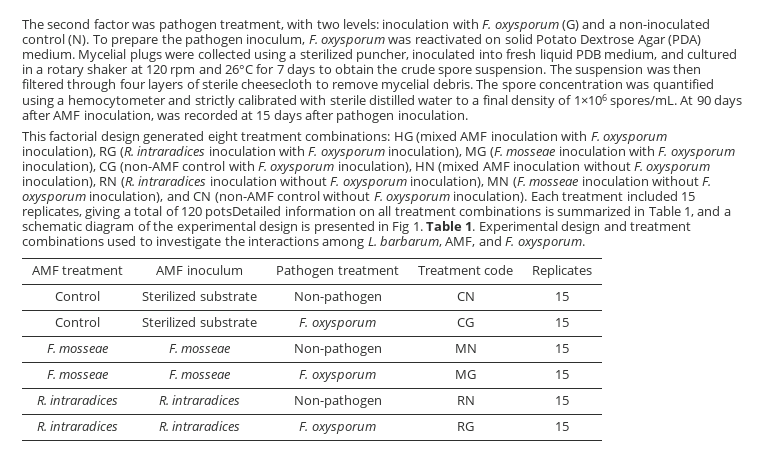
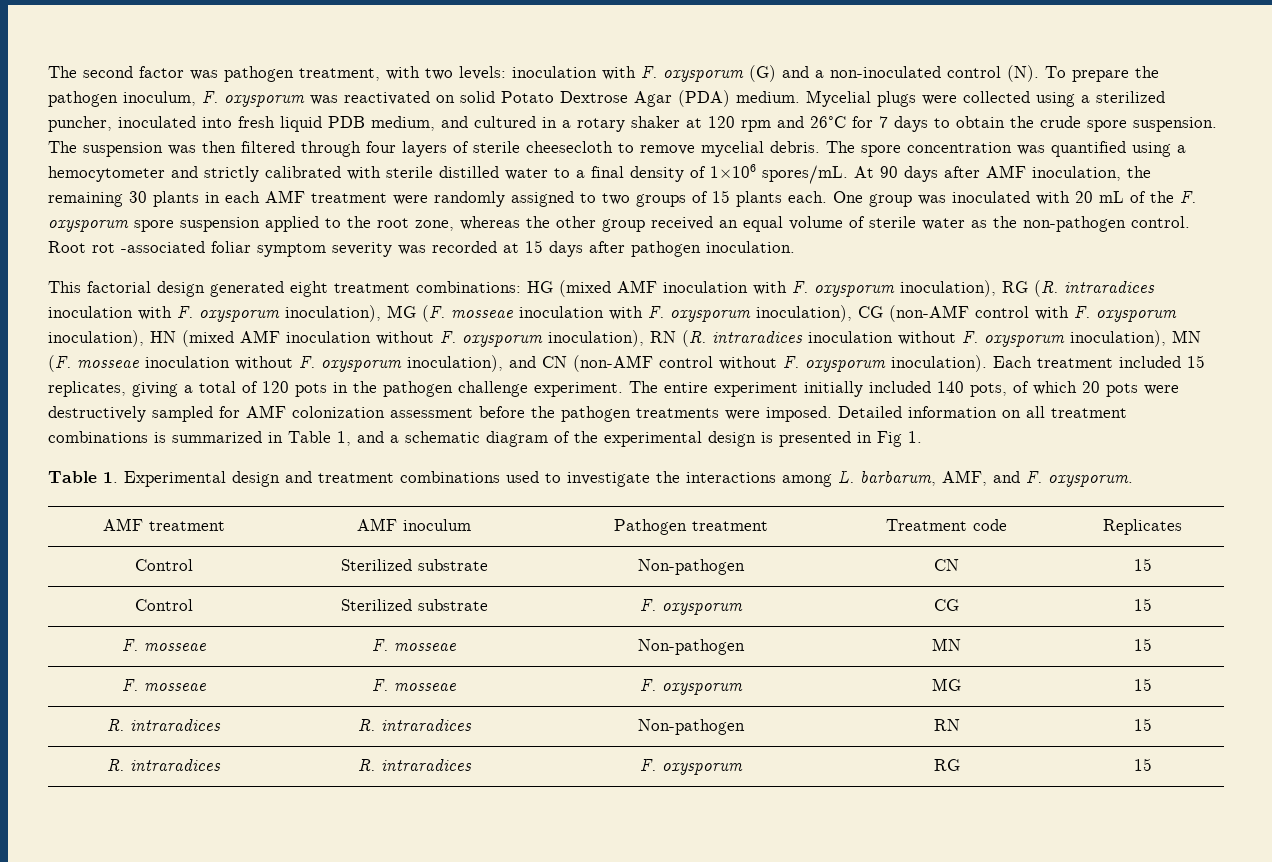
(154, 115) none -> [1127,166,1151,178] [48,190,1196,207] [48,216,1190,232] [48,241,392,257] the remaining 30 plants in each AMF treatment were randomly assigned to two groups of 15 plants each. One group was inoculated with 20 mL of the F. oxysporum spore suspension applied to the root zone, whereas the other group received an equal volume of sterile water as the non-pathogen control. Root rot -associated foliar symptom severity
[205,206,282,219] potsDetailed -> [295,381,1179,397] [48,405,902,422] pots in the pathogen challenge experiment. The entire experiment initially included 140 pots, of which 20 pots were destructively sampled for AMF colonization assessment before the pathogen treatments were imposed. Detailed
(423, 226) none -> (922, 437) //

